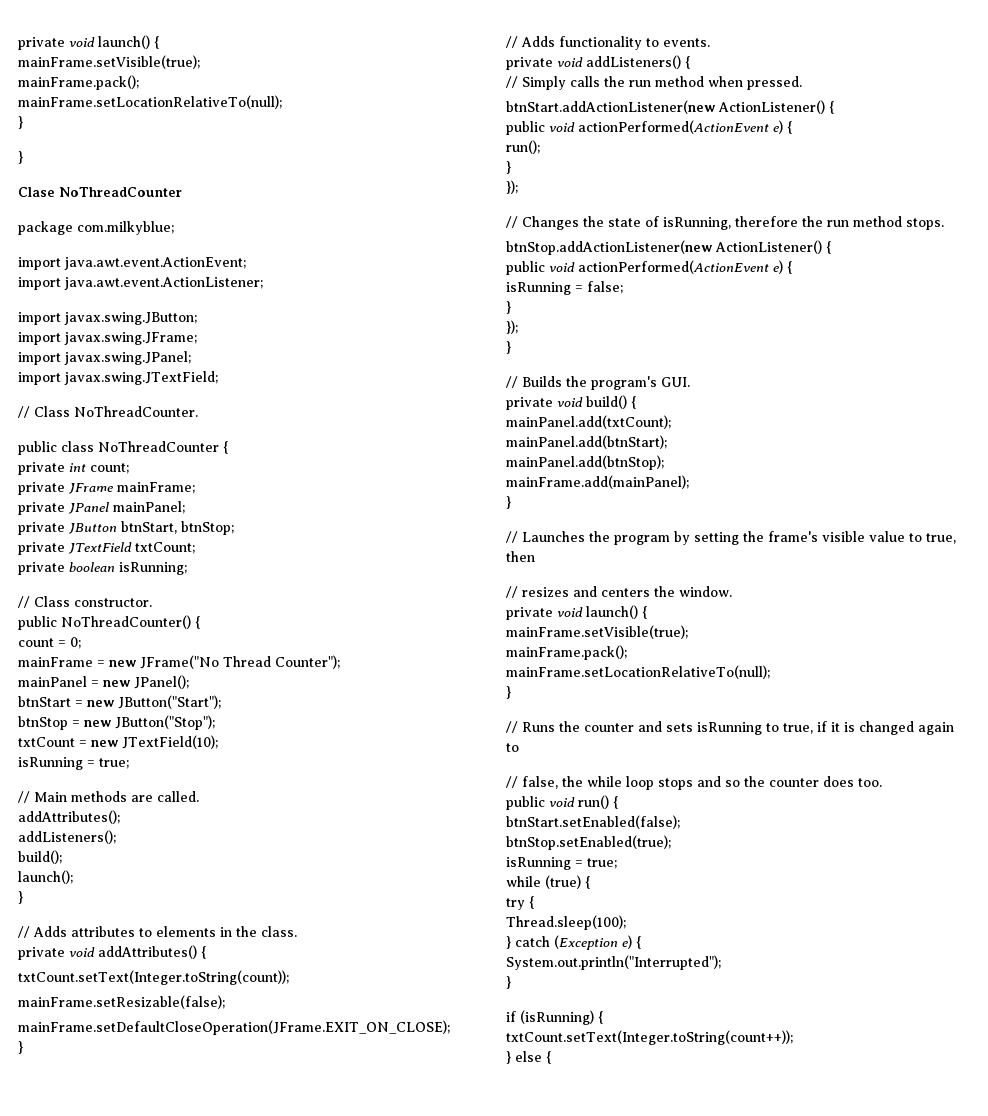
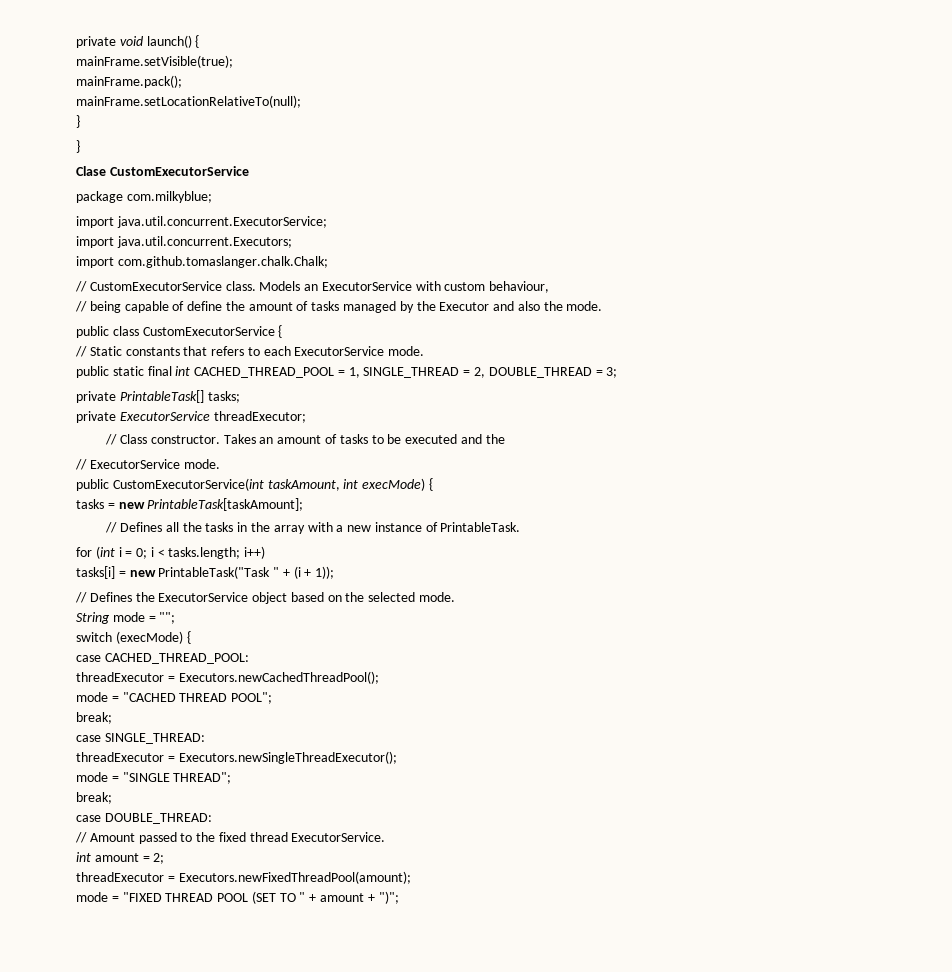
[59,187,182,197] NoThreadCounter -> [109,166,249,176] CustomExecutorService
[64,257,246,270] [18,277,263,290] [18,312,197,325] [18,332,197,345] [18,351,191,365] [18,371,218,385] [18,406,198,418] java.awt.event.ActionEvent; // import java.awt.event.ActionListener; // import javax.swing.JButton; // import javax.swing.JFrame; // import javax.swing.JPanel; // import javax.swing.JTextField; // // Class NoThreadCounter. -> [116,216,327,228] [76,236,292,248] [76,256,328,268] [75,281,550,293] [75,301,603,313] java.util.concurrent.ExecutorService; // import java.util.concurrent.Executors; // import com.github.tomaslanger.chalk.Chalk; // // CustomExecutorService class. Models an ExecutorService with custom behaviour, // // being capable of define the amount of tasks managed by the Executor and also the mode.
[98,441,229,454] [18,462,129,475] [18,482,195,495] [18,501,185,515] [18,521,234,535] [18,542,195,555] [18,562,187,575] [18,596,152,608] [18,615,201,630] [18,637,81,649] [18,655,340,669] [18,675,189,689] [18,695,221,709] [18,715,215,730] [18,735,218,749] [18,757,129,770] [18,791,199,803] [18,810,120,824] [18,830,116,844] [18,850,62,864] [18,870,73,884] [18,891,23,904] [18,926,297,938] [18,945,207,960] [18,970,289,985] [18,995,225,1009] [18,1020,450,1035] [18,1041,23,1054] [506,36,710,50] [506,55,691,70] [506,76,802,90] [506,100,835,114] [506,120,793,135] [506,140,540,154] [506,161,511,174] [506,180,518,194] [506,216,944,230] [506,240,832,255] [506,260,793,275] [506,281,623,295] [506,301,511,314] [506,320,518,334] [506,341,511,354] [506,376,690,390] [506,395,637,410] [506,415,671,429] [506,435,667,449] [506,455,664,470] [506,475,689,489] [506,496,511,509] [506,531,956,545] [506,551,535,562] [506,586,732,598] [506,605,648,620] [506,625,688,639] [506,645,627,660] [506,665,770,679] [506,686,511,699] [506,721,954,735] [506,743,519,752] [506,776,882,790] [506,795,619,810] [506,815,680,829] [506,835,671,850] [506,857,617,870] [506,875,591,889] [506,896,535,910] [506,915,626,930] [506,935,642,950] [506,955,721,970] [506,976,511,989] [506,1010,604,1025] [506,1030,793,1045] [506,1051,552,1064] NoThreadCounter { // private int count; // private JFrame mainFrame; // private JPanel mainPanel; // private JButton btnStart, btnStop; // private JTextField txtCount; // private boolean isRunning; // // Class constructor. // public NoThreadCounter() { // count = 0; // mainFrame = new JFrame("No Thread Counter"); // mainPanel = new JPanel(); // btnStart = new JButton("Start"); // btnStop = new JButton("Stop"); // txtCount = new JTextField(10); // isRunning = true; // // Main methods are called. // addAttributes(); // addListeners(); // build(); // launch(); // } // // Adds attributes to elements in the class. // private void addAttributes() { // txtCount.setText(Integer.toString(count)); // mainFrame.setResizable(false); // mainFrame.setDefaultCloseOperation(JFrame.EXIT_ON_CLOSE); // } // // Adds functionality to events. // private void addListeners() { // // Simply calls the run method when pressed. // btnStart.addActionListener(new ActionListener() { // public void actionPerformed(ActionEvent e) { // run(); // } // }); // // Changes the state of isRunning, therefore the run method stops. // btnStop.addActionListener(new ActionListener() { // public void actionPerformed(ActionEvent e) { // isRunning = false; // } // }); // } // // Builds the program's GUI. // private void build() { // mainPanel.add(txtCount); // mainPanel.add(btnStart); // mainPanel.add(btnStop); // mainFrame.add(mainPanel); // } // // Launches the program by setting the frame's visible value to true, then // // resizes and centers the window. // private void launch() { // mainFrame.setVisible(true); // mainFrame.pack(); // mainFrame.setLocationRelativeTo(null); // } // // Runs the counter and sets isRunning to true, if it is changed again to // // false, the while loop stops and so the counter does too. // public void run() { // btnStart.setEnabled(false); // btnStop.setEnabled(true); // isRunning = true; // while (true) { // try { // Thread.sleep(100); // } catch (Exception e) { // System.out.println("Interrupted"); // } // if (isRunning) { // txtCount.setText(Integer.toString(count++)); // } else { -> [142,325,283,338] [75,346,425,357] [76,366,618,378] [76,390,240,403] [76,411,306,423] [105,434,505,445] [75,459,220,470] [76,478,433,491] [76,498,304,511] [105,522,521,534] [76,546,266,559] [76,566,335,579] [75,592,456,604] [76,612,176,624] [76,631,191,644] [76,653,249,664] [76,671,379,684] [76,692,273,704] [76,712,112,724] [76,733,205,744] [76,751,397,764] [76,772,232,784] [76,792,112,804] [76,813,212,824] [75,832,386,844] [76,852,165,864] [76,871,411,884] [76,891,399,904] CustomExecutorService { // // Static constants that refers to each ExecutorService mode. // public static final int CACHED_THREAD_POOL = 1, SINGLE_THREAD = 2, DOUBLE_THREAD = 3; // private PrintableTask[] tasks; // private ExecutorService threadExecutor; // // Class constructor. Takes an amount of tasks to be executed and the // // ExecutorService mode. // public CustomExecutorService(int taskAmount, int execMode) { // tasks = new PrintableTask[taskAmount]; // // Defines all the tasks in the array with a new instance of PrintableTask. // for (int i = 0; i < tasks.length; i++) // tasks[i] = new PrintableTask("Task " + (i + 1)); // // Defines the ExecutorService object based on the selected mode. // String mode = ""; // switch (execMode) { // case CACHED_THREAD_POOL: // threadExecutor = Executors.newCachedThreadPool(); // mode = "CACHED THREAD POOL"; // break; // case SINGLE_THREAD: // threadExecutor = Executors.newSingleThreadExecutor(); // mode = "SINGLE THREAD"; // break; // case DOUBLE_THREAD: // // Amount passed to the fixed thread ExecutorService. // int amount = 2; // threadExecutor = Executors.newFixedThreadPool(amount); // mode = "FIXED THREAD POOL (SET TO " + amount + ")";

